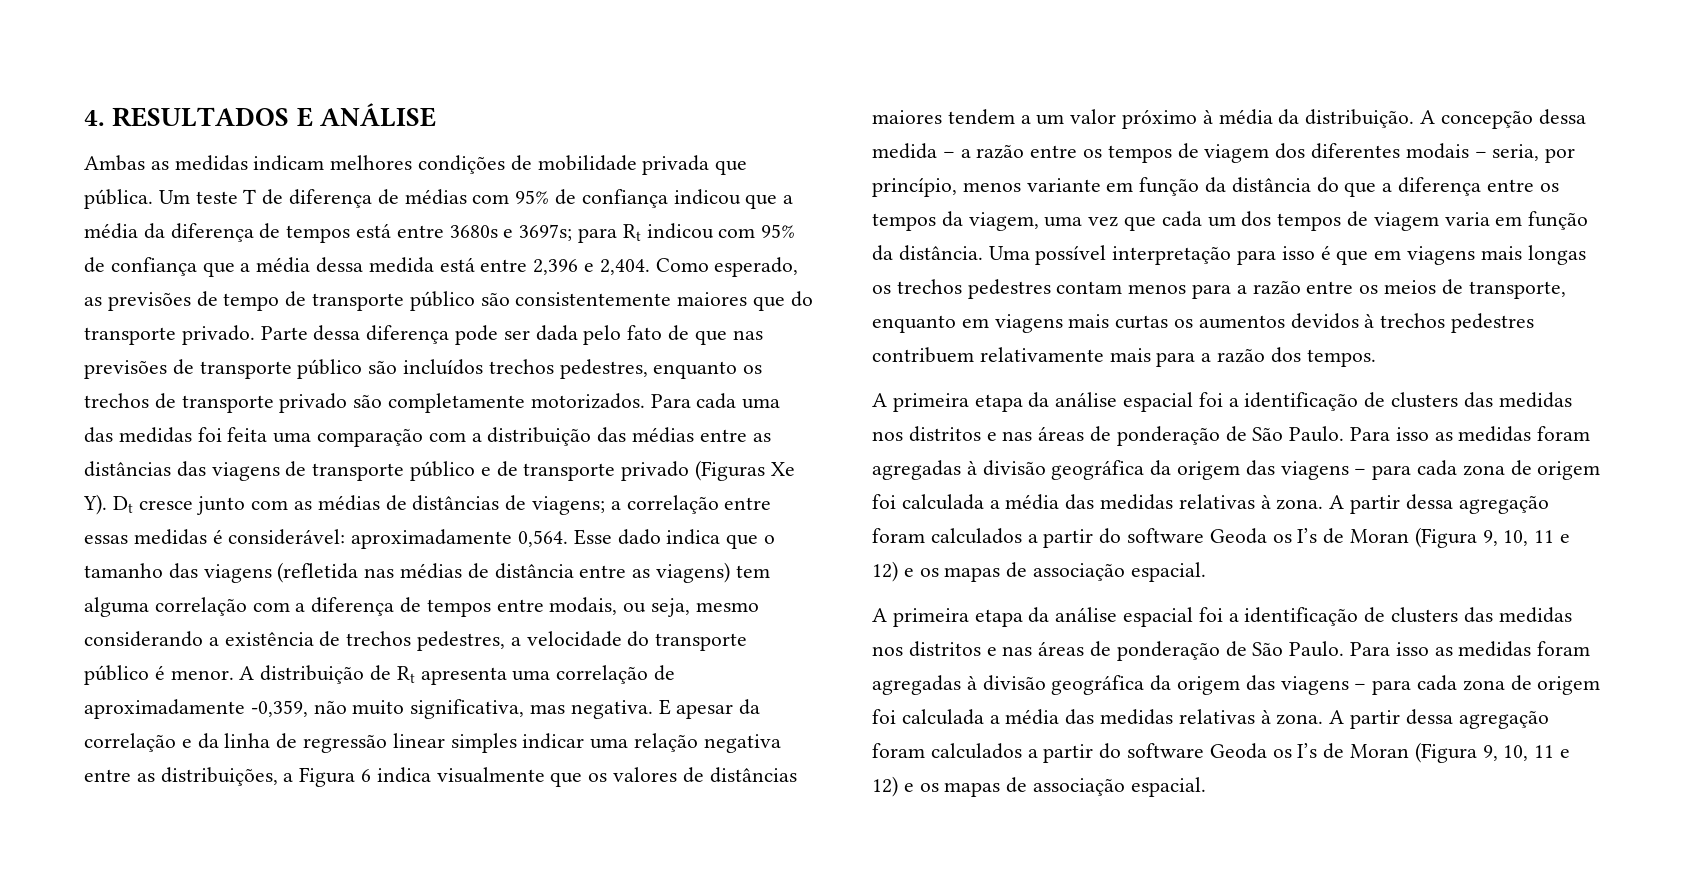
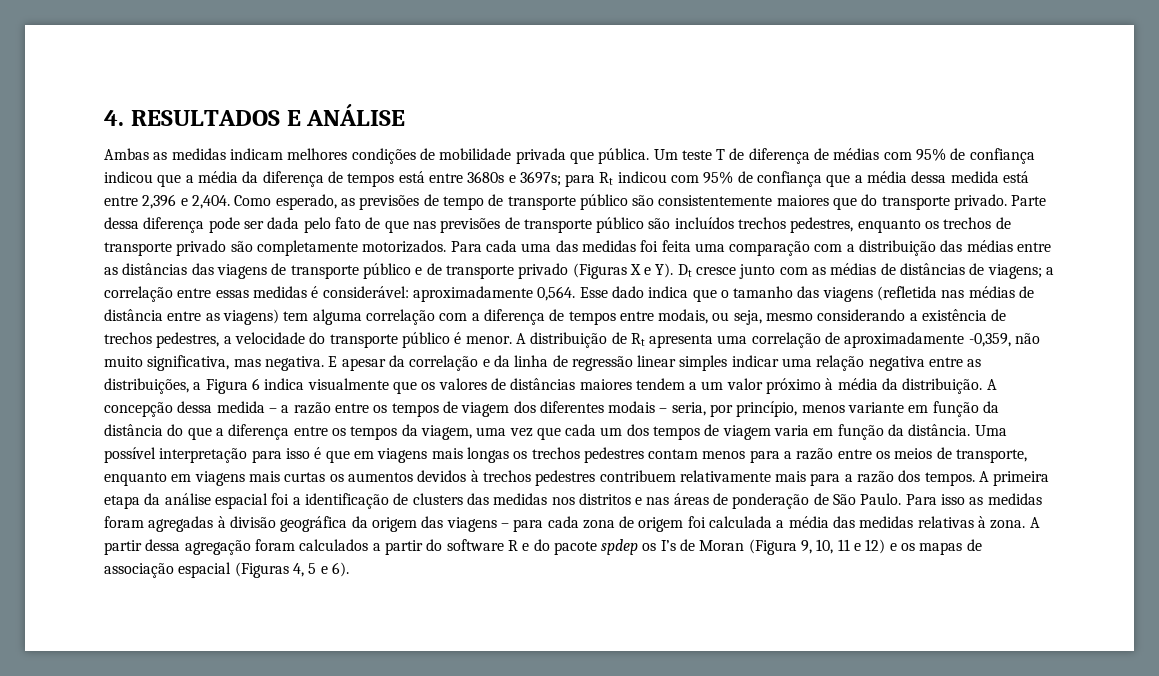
[770,462,795,476] Xe -> [629,264,652,275] X e
(1376, 358) // -> (975, 479) none
[1209,528,1267,544] Geoda -> [507,539,639,555] R e do pacote spdep
[1130,562,1206,582] [872,607,1572,627] [872,641,1591,661] [872,675,1601,695] [872,709,1549,729] [872,742,1571,763] [872,776,1206,797] espacial. // A primeira etapa da análise espacial foi a identificação de clusters das medidas nos distritos e nas áreas de ponderação de São Paulo. Para isso as medidas foram agregadas à divisão geográfica da origem das viagens – para cada zona de origem foi calculada a média das medidas relativas à zona. A partir dessa agregação foram calculados a partir do software Geoda os I’s de Moran (Figura 9, 10, 11 e 12) e os mapas de associação espacial. -> [178,562,349,578] espacial (Figuras 4, 5 e 6).

